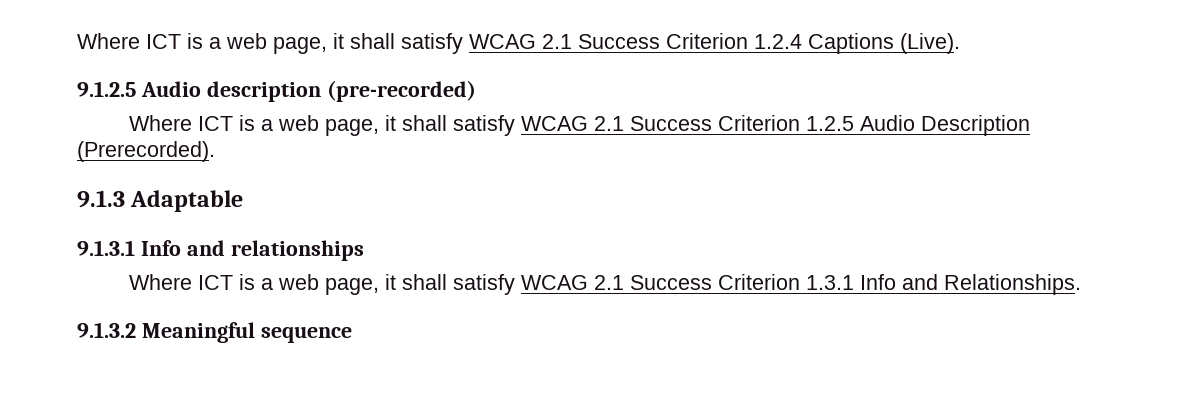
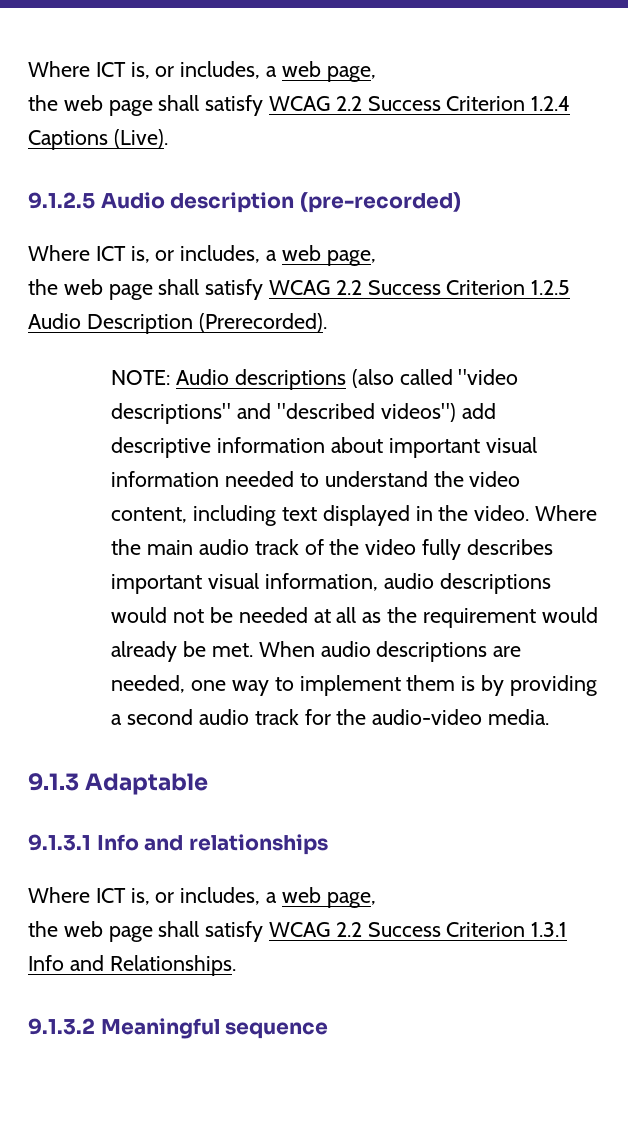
[77,33,572,54] Where ICT is a web page, it shall satisfy WCAG 2.1 -> [28,61,376,82] [28,95,362,116] Where ICT is, or includes, a web page, // the web page shall satisfy WCAG 2.2
[238,115,624,136] is a web page, it shall satisfy WCAG 2.1 -> [130,245,376,266] [28,279,362,300] is, or includes, a web page, // the web page shall satisfy WCAG 2.2
(215, 151) none -> [111,369,519,390] [111,403,496,424] [111,437,537,458] [111,471,521,487] [111,505,598,526] [111,539,553,560] [111,573,551,594] [111,607,598,628] [111,641,522,662] [111,675,597,696] [111,709,550,725] // NOTE: Audio descriptions (also called "video descriptions" and "described videos") add descriptive information about important visual information needed to understand the video content, including text displayed in the video. Where the main audio track of the video fully describes important visual information, audio descriptions would not be needed at all as the requirement would already be met. When audio descriptions are needed, one way to implement them is by providing a second audio track for the audio-video media.
[238,274,624,295] is a web page, it shall satisfy WCAG 2.1 -> [130,887,376,908] [28,921,362,942] is, or includes, a web page, // the web page shall satisfy WCAG 2.2

